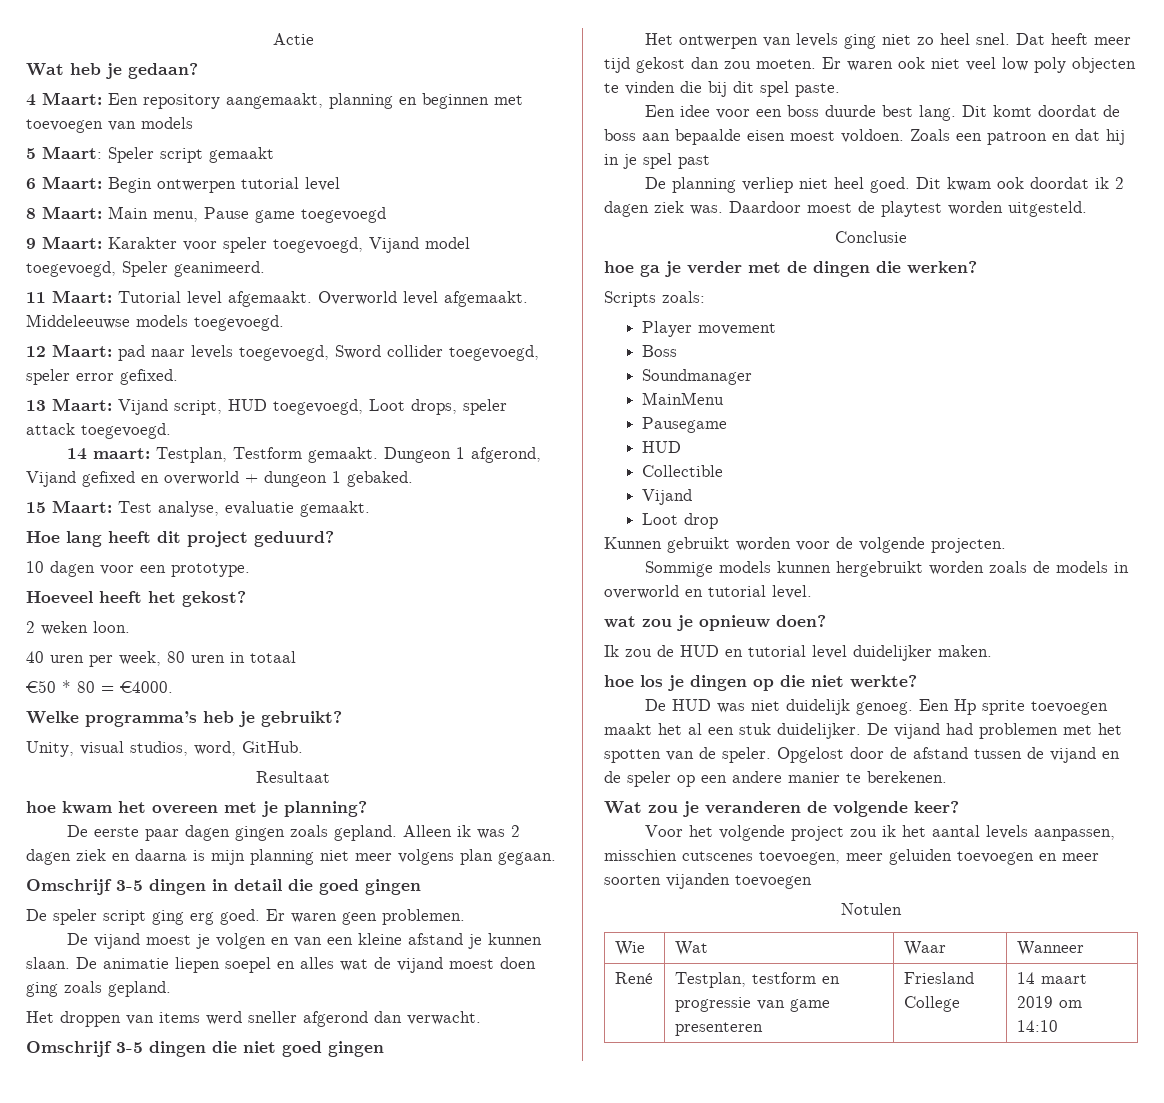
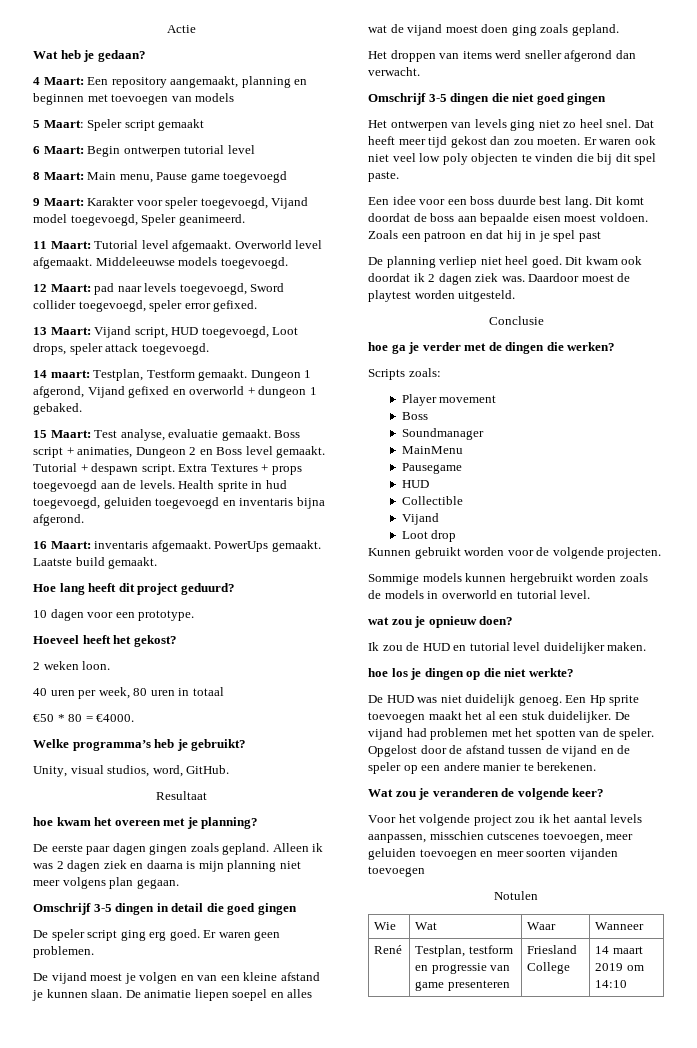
(370, 509) none -> [274,430,301,438] [33,446,326,458] [33,463,302,475] [33,480,287,492] [33,497,325,509] [33,514,84,526] [33,540,321,552] [33,557,158,569] Boss script + animaties, Dungeon 2 en Boss level gemaakt. Tutorial + despawn script. Extra Textures + props toegevoegd aan de levels. Health sprite in hud toegevoegd, geluiden toegevoegd en inventaris bijna afgerond. // 16 Maart: inventaris afgemaakt. PowerUps gemaakt. Laatste build gemaakt.

